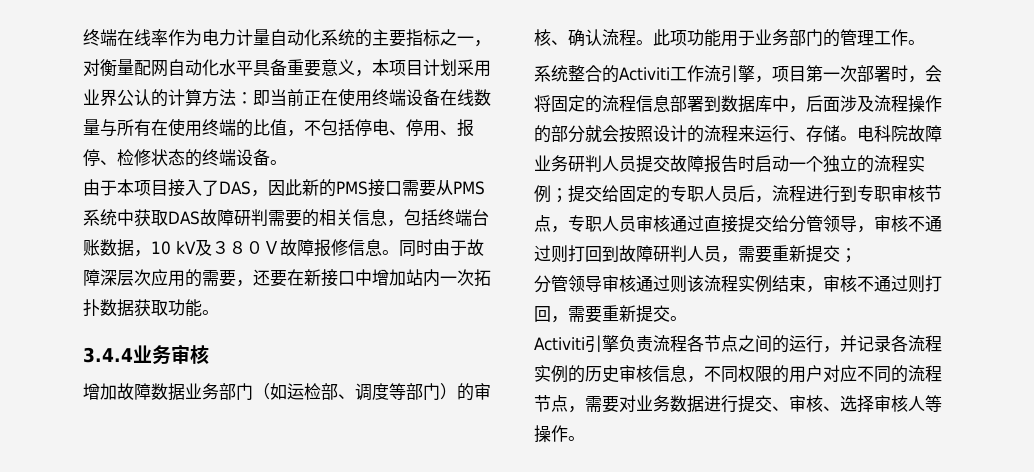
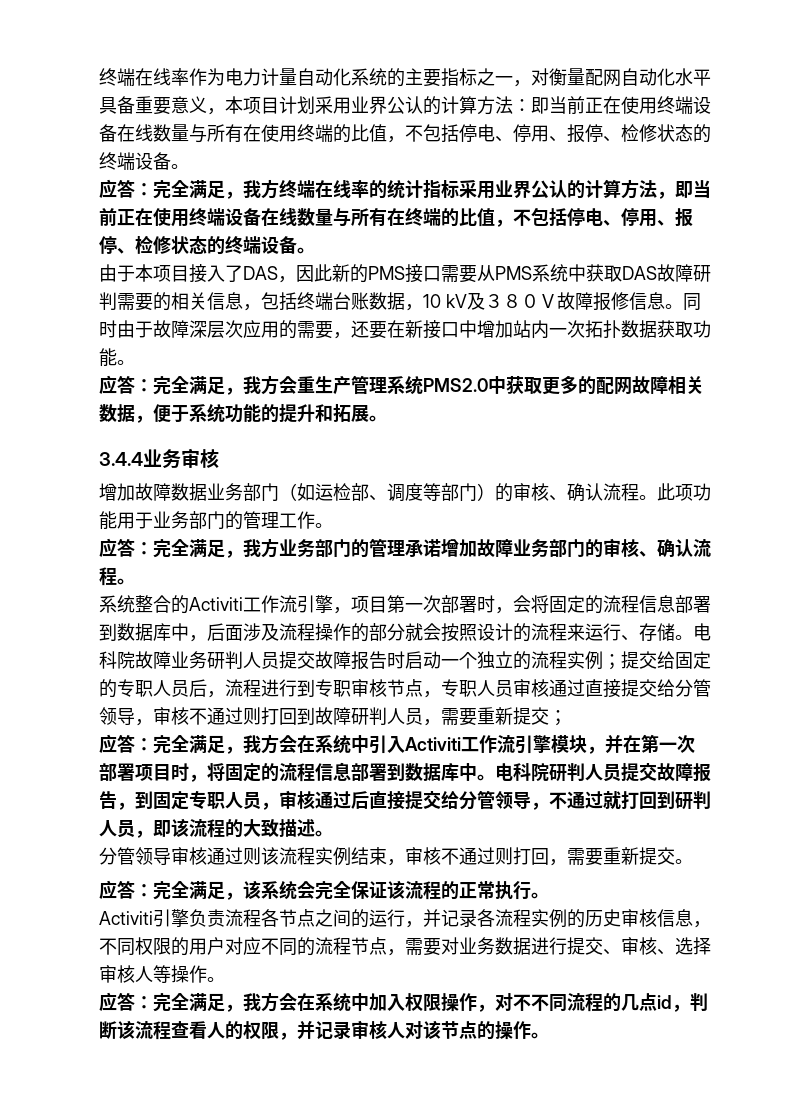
(287, 162) none -> [99,179,711,199] [99,207,693,227] [99,235,315,255] // 应答：完全满足，我方终端在线率的统计指标采用业界公认的计算方法，即当前正在使用终端设备在线数量与所有在终端的比值，不包括停电、停用、报停、检修状态的终端设备。
(219, 312) none -> [99,375,704,395] [99,403,387,423] // 应答：完全满足，我方会重生产管理系统PMS2.0中获取更多的配网故障相关数据，便于系统功能的提升和拓展。
(925, 42) none -> [99,538,711,558] [99,567,135,586] // 应答：完全满足，我方业务部门的管理承诺增加故障业务部门的审核、确认流程。
(857, 255) none -> [99,734,695,754] [99,762,711,782] [99,790,711,810] [99,818,333,838] // 应答：完全满足，我方会在系统中引入Activiti工作流引擎模块，并在第一次部署项目时，将固定的流程信息部署到数据库中。电科院研判人员提交故障报告，到固定专职人员，审核通过后直接提交给分管领导，不通过就打回到研判人员，即该流程的大致描述。
(687, 318) none -> [99,880,549,900] // 应答：完全满足，该系统会完全保证该流程的正常执行。
(585, 438) none -> [99,992,708,1012] [99,1020,549,1040] // 应答：完全满足，我方会在系统中加入权限操作，对不不同流程的几点id，判断该流程查看人的权限，并记录审核人对该节点的操作。

